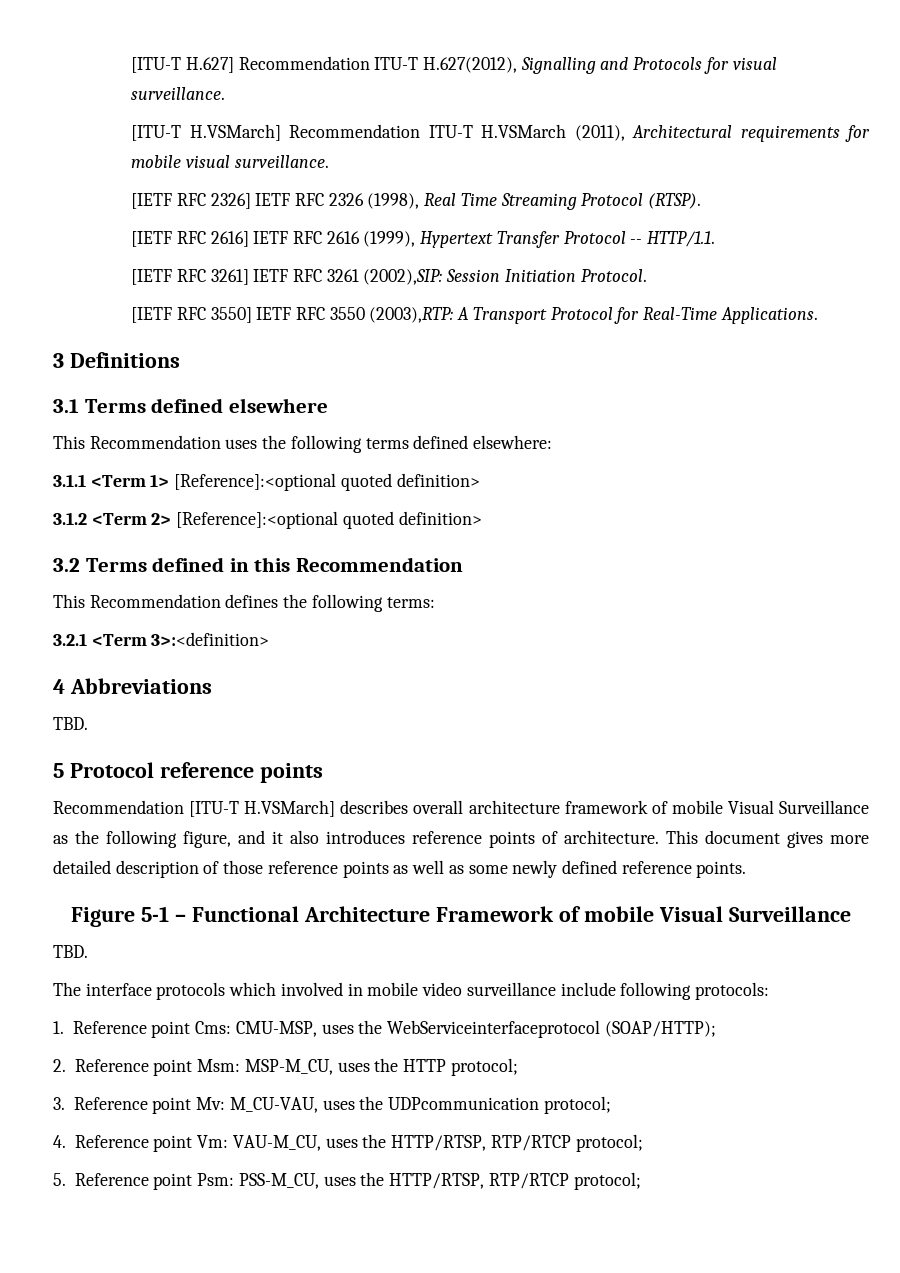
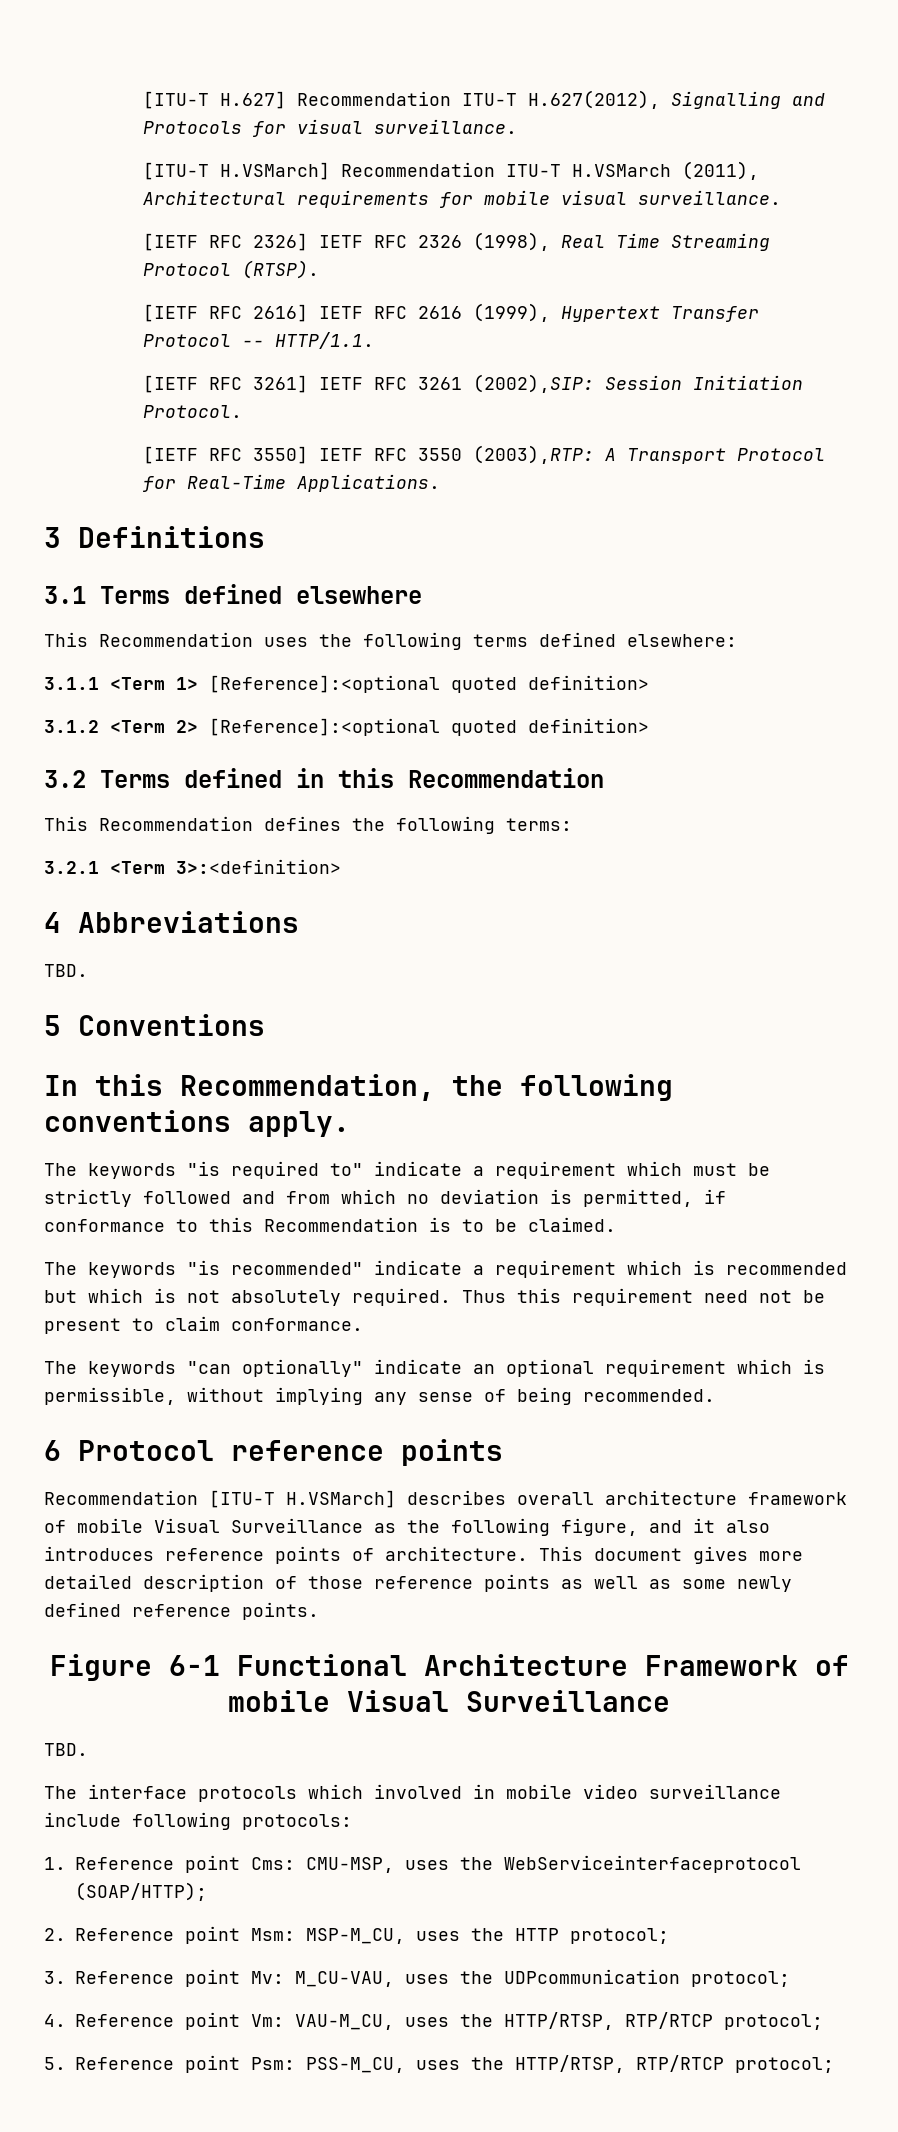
(64, 770) none -> [78,1014,265,1036] [44,1074,673,1101] [44,1110,350,1137] [44,1161,770,1179] [44,1189,726,1207] [44,1217,616,1232] [44,1260,847,1278] [44,1288,825,1306] [44,1316,363,1334] [44,1359,825,1377] [44,1387,715,1405] [44,1440,61,1461] Conventions // In this Recommendation, the following conventions apply. // The keywords "is required to" indicate a requirement which must be strictly followed and from which no deviation is permitted, if conformance to this Recommendation is to be claimed. // The keywords "is recommended" indicate a requirement which is recommended but which is not absolutely required. Thus this requirement need not be present to claim conformance. // The keywords "can optionally" indicate an optional requirement which is permissible, without implying any sense of being recommended. // 6
[141,906,187,922] 5-1 – -> [168,1655,220,1676] 6-1

